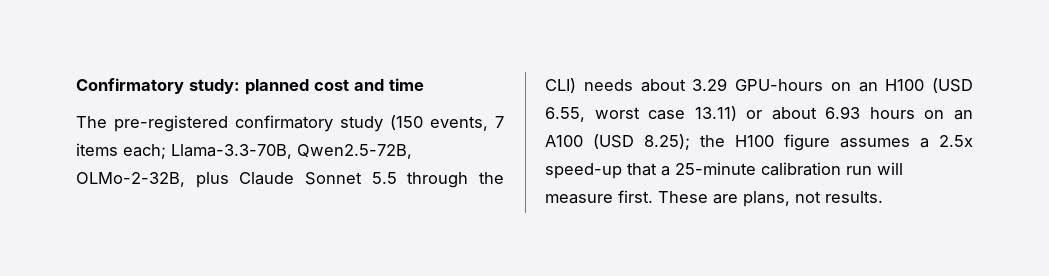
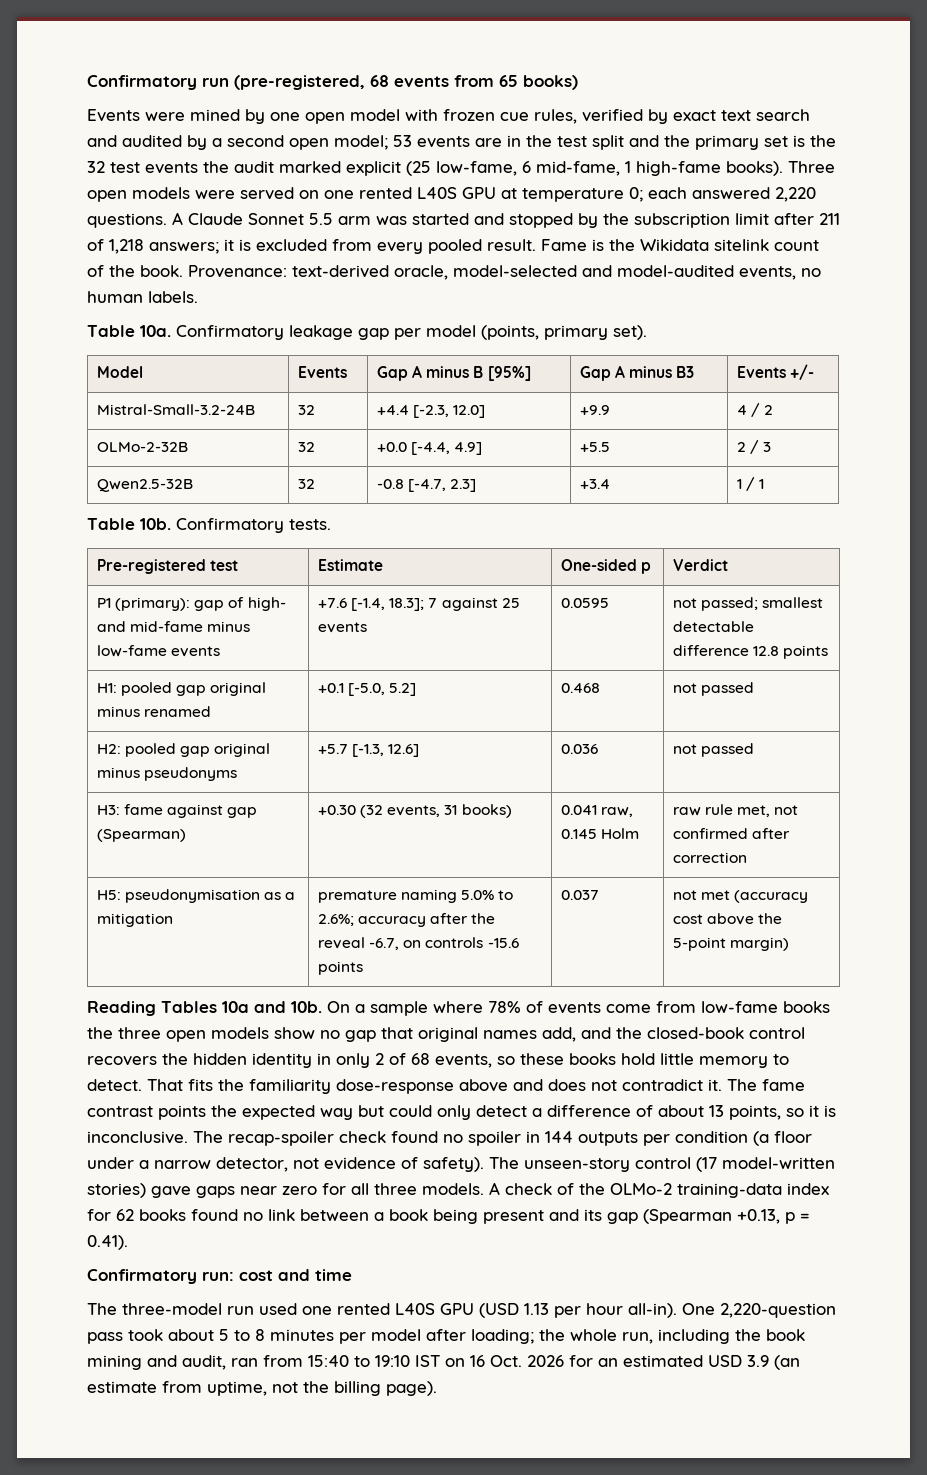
[76,78,424,95] [76,115,504,132] [76,143,412,159] [76,172,505,188] [545,78,973,93] [545,106,973,122] [545,134,973,151] [545,162,903,179] [545,190,883,207] Confirmatory study: planned cost and time // The pre-registered confirmatory study (150 events, 7 items each; Llama-3.3-70B, Qwen2.5-72B, OLMo-2-32B, plus Claude Sonnet 5.5 through the CLI) needs about 3.29 GPU-hours on an H100 (USD 6.55, worst case 13.11) or about 6.93 hours on an A100 (USD 8.25); the H100 figure assumes a 2.5x speed-up that a 25-minute calibration run will measure first. These are plans, not results. -> [87,75,578,90] [87,109,810,124] [87,135,836,150] [87,161,835,176] [87,187,816,202] [87,212,840,228] [87,239,819,254] [87,265,821,280] [87,291,198,303] [87,325,647,340] [96,366,143,378] [297,366,347,378] [376,365,531,381] [579,365,695,381] [736,364,814,380] [96,404,255,415] [297,405,315,415] [376,405,486,418] [579,405,610,415] [736,403,774,417] [96,442,188,452] [297,442,315,452] [376,442,483,455] [579,442,610,452] [736,440,772,454] [96,479,193,492] [297,479,315,489] [376,479,477,492] [579,479,610,489] [736,477,765,491] [87,518,331,533] [96,559,238,574] [317,559,383,571] [560,559,651,574] [672,559,728,571] [96,597,286,611] [96,621,251,632] [96,645,220,657] [317,597,520,611] [317,622,367,633] [560,598,609,608] [672,597,824,611] [672,621,754,632] [672,645,829,659] [96,682,267,696] [96,706,211,717] [317,683,417,696] [560,683,600,693] [672,682,754,696] [96,743,271,757] [96,767,237,781] [317,744,420,757] [560,744,598,754] [672,743,754,757] [96,804,258,818] [96,829,186,842] [317,804,512,818] [560,805,633,817] [560,828,639,839] [672,804,799,817] [672,828,790,839] [672,852,747,863] [96,889,296,903] [96,913,173,927] [317,889,514,903] [317,913,496,927] [317,937,519,950] [317,961,363,975] [560,890,599,900] [672,890,809,903] [672,913,783,925] [672,937,789,951] [87,1001,830,1016] [87,1027,805,1042] [87,1053,789,1068] [87,1079,805,1094] [87,1105,836,1120] [87,1131,812,1146] [87,1157,835,1172] [87,1182,829,1198] [87,1209,810,1224] [87,1235,128,1250] [87,1269,352,1284] [87,1303,836,1318] [87,1329,805,1344] [87,1355,800,1370] [87,1381,437,1396] Confirmatory run (pre-registered, 68 events from 65 books) // Events were mined by one open model with frozen cue rules, verified by exact text search and audited by a second open model; 53 events are in the test split and the primary set is the 32 test events the audit marked explicit (25 low-fame, 6 mid-fame, 1 high-fame books). Three open models were served on one rented L40S GPU at temperature 0; each answered 2,220 questions. A Claude Sonnet 5.5 arm was started and stopped by the subscription limit after 211 of 1,218 answers; it is excluded from every pooled result. Fame is the Wikidata sitelink count of the book. Provenance: text-derived oracle, model-selected and model-audited events, no human labels. // Table 10a. Confirmatory leakage gap per model (points, primary set). // Model | Events | Gap A minus B [95%] | Gap A minus B3 | Events +/- // Mistral-Small-3.2-24B | 32 | +4.4 [-2.3, 12.0] | +9.9 | 4 / 2 // OLMo-2-32B | 32 | +0.0 [-4.4, 4.9] | +5.5 | 2 / 3 // Qwen2.5-32B | 32 | -0.8 [-4.7, 2.3] | +3.4 | 1 / 1 // Table 10b. Confirmatory tests. // Pre-registered test | Estimate | One-sided p | Verdict // P1 (primary): gap of high- and mid-fame minus low-fame events | +7.6 [-1.4, 18.3]; 7 against 25 events | 0.0595 | not passed; smallest detectable difference 12.8 points // H1: pooled gap original minus renamed | +0.1 [-5.0, 5.2] | 0.468 | not passed // H2: pooled gap original minus pseudonyms | +5.7 [-1.3, 12.6] | 0.036 | not passed // H3: fame against gap (Spearman) | +0.30 (32 events, 31 books) | 0.041 raw, 0.145 Holm | raw rule met, not confirmed after correction // H5: pseudonymisation as a mitigation | premature naming 5.0% to 2.6%; accuracy after the reveal -6.7, on controls -15.6 points | 0.037 | not met (accuracy cost above the 5-point margin) // Reading Tables 10a and 10b. On a sample where 78% of events come from low-fame books the three open models show no gap that original names add, and the closed-book control recovers the hidden identity in only 2 of 68 events, so these books hold little memory to detect. That fits the familiarity dose-response above and does not contradict it. The fame contrast points the expected way but could only detect a difference of about 13 points, so it is inconclusive. The recap-spoiler check found no spoiler in 144 outputs per condition (a floor under a narrow detector, not evidence of safety). The unseen-story control (17 model-written stories) gave gaps near zero for all three models. A check of the OLMo-2 training-data index for 62 books found no link between a book being present and its gap (Spearman +0.13, p = 0.41). // Confirmatory run: cost and time // The three-model run used one rented L40S GPU (USD 1.13 per hour all-in). One 2,220-question pass took about 5 to 8 minutes per model after loading; the whole run, including the book mining and audit, ran from 15:40 to 19:10 IST on 16 Oct. 2026 for an estimated USD 3.9 (an estimate from uptime, not the billing page).

